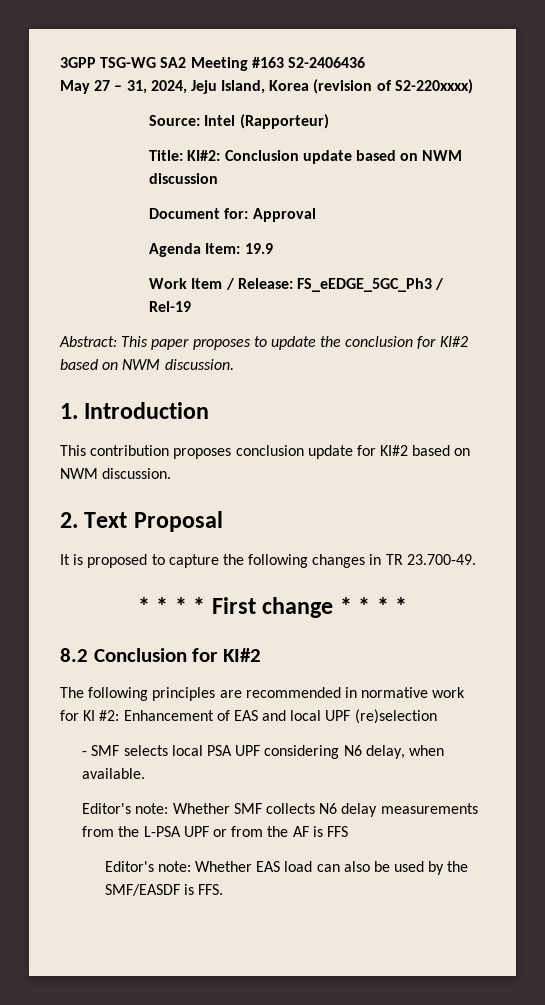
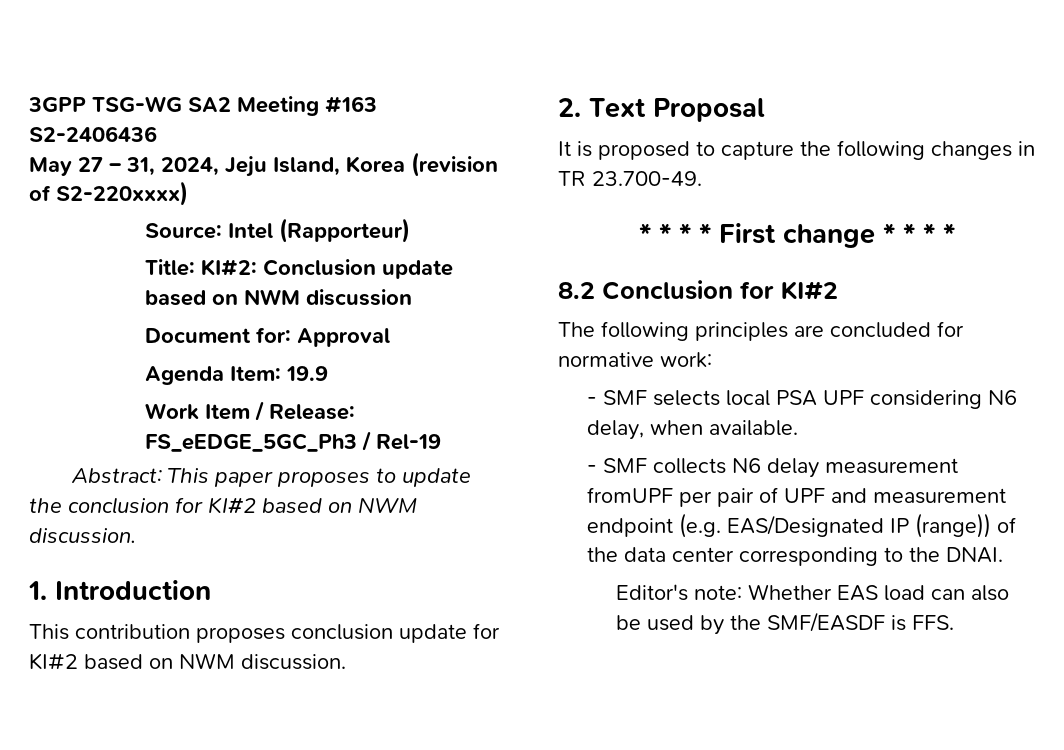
[245,687,466,698] [60,709,437,724] recommended in normative work for KI #2: Enhancement of EAS and local UPF (re)selection -> [830,321,964,338] [558,352,712,368] concluded for normative work:
[82,803,230,814] Editor's note: Whether -> [587,465,598,473] -
[380,803,478,814] [82,826,348,837] measurements from the L-PSA UPF or from the AF is FFS -> [825,458,959,474] [587,487,1007,507] [587,513,1017,538] [587,547,1004,566] measurement fromUPF per pair of UPF and measurement endpoint (e.g. EAS/Designated IP (range)) of the data center corresponding to the DNAI.

